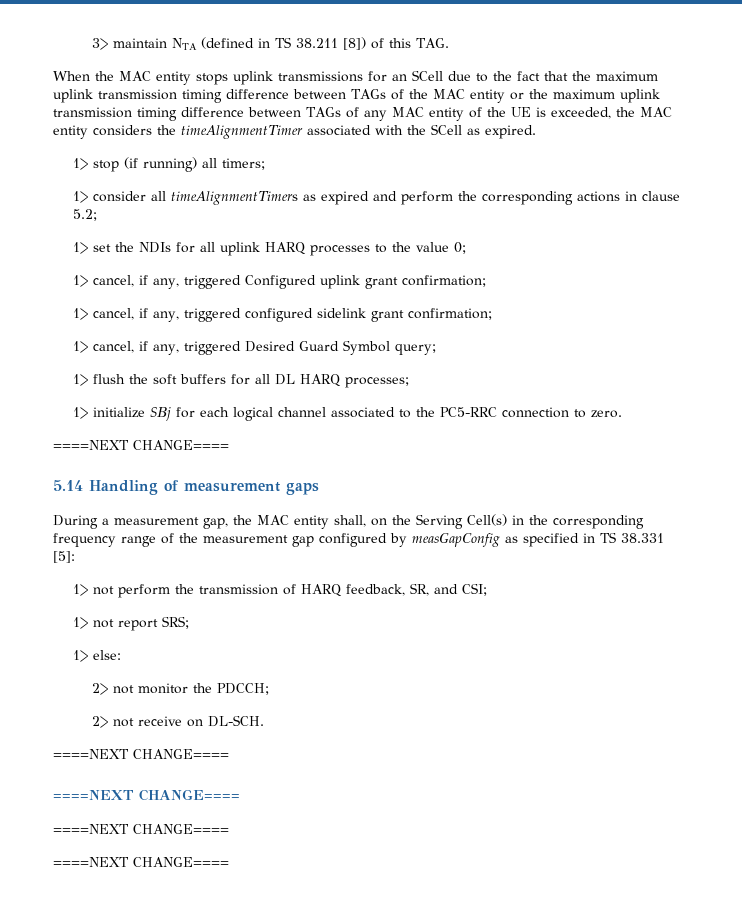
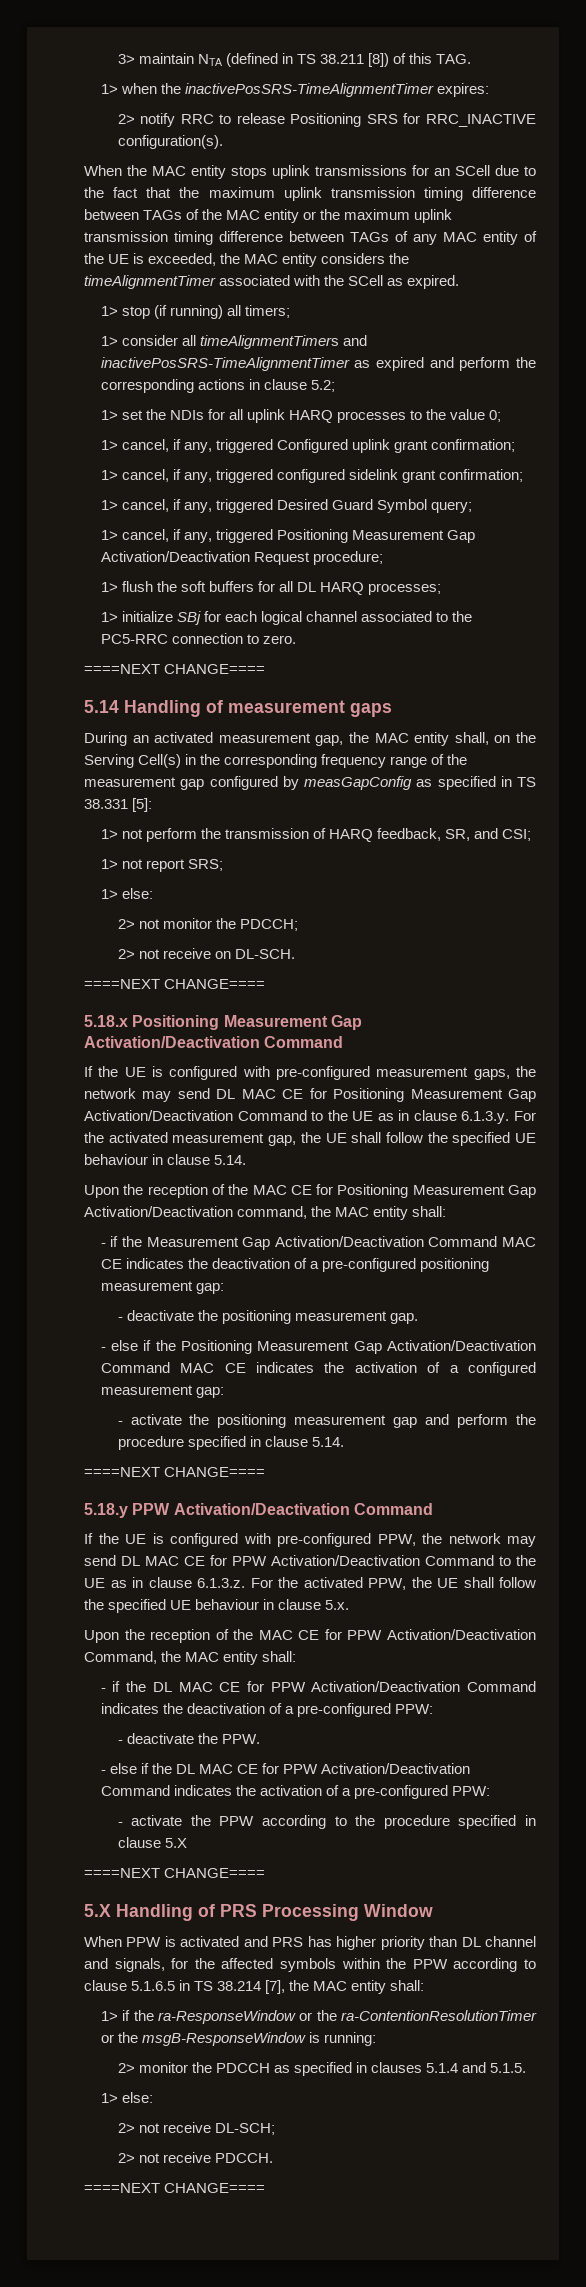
(450, 43) none -> [100,83,489,97] [117,113,536,127] [117,135,223,149] // 1> when the inactivePosSRS-TimeAlignmentTimer expires: // 2> notify RRC to release Positioning SRS for RRC_INACTIVE configuration(s).
(298, 198) none -> [342,335,367,346] [100,357,350,371] and inactivePosSRS-TimeAlignmentTimer
(436, 349) none -> [100,529,476,543] [100,551,383,565] // 1> cancel, if any, triggered Positioning Measurement Gap Activation/Deactivation Request procedure;
[102,518,109,525] a -> [132,732,214,743] an activated
[53,789,240,801] [53,824,229,834] ====NEXT CHANGE==== // ====NEXT CHANGE==== -> [84,1015,362,1030] [84,1036,344,1048] [84,1066,536,1080] [84,1088,537,1102] [84,1110,536,1124] [84,1132,536,1146] [84,1154,247,1165] [84,1184,536,1198] [84,1206,447,1220] [100,1236,536,1250] [100,1258,490,1272] [100,1281,224,1294] [117,1310,418,1324] [100,1340,536,1354] [100,1362,537,1376] [100,1385,224,1398] [117,1414,536,1428] [117,1436,344,1450] [84,1467,266,1477] [84,1503,433,1518] [84,1533,536,1547] [84,1555,536,1566] [84,1577,536,1590] [84,1599,350,1613] [84,1629,536,1643] [84,1651,297,1665] [100,1681,536,1692] [100,1703,434,1717] [117,1733,260,1744] [100,1763,471,1774] [100,1785,491,1799] [117,1815,537,1829] [117,1837,187,1848] [84,1868,266,1878] [84,1904,433,1921] [84,1936,536,1950] [84,1958,536,1972] [84,1980,425,1994] [100,2010,537,2024] [100,2032,376,2046] [117,2062,527,2076] [100,2092,153,2103] [117,2122,275,2135] [117,2152,273,2163] 5.18.x Positioning Measurement Gap Activation/Deactivation Command // If the UE is configured with pre-configured measurement gaps, the network may send DL MAC CE for Positioning Measurement Gap Activation/Deactivation Command to the UE as in clause 6.1.3.y. For the activated measurement gap, the UE shall follow the specified UE behaviour in clause 5.14. // Upon the reception of the MAC CE for Positioning Measurement Gap Activation/Deactivation command, the MAC entity shall: // - if the Measurement Gap Activation/Deactivation Command MAC CE indicates the deactivation of a pre-configured positioning measurement gap: // - deactivate the positioning measurement gap. // - else if the Positioning Measurement Gap Activation/Deactivation Command MAC CE indicates the activation of a configured measurement gap: // - activate the positioning measurement gap and perform the procedure specified in clause 5.14. // ====NEXT CHANGE==== // 5.18.y PPW Activation/Deactivation Command // If the UE is configured with pre-configured PPW, the network may send DL MAC CE for PPW Activation/Deactivation Command to the UE as in clause 6.1.3.z. For the activated PPW, the UE shall follow the specified UE behaviour in clause 5.x. // Upon the reception of the MAC CE for PPW Activation/Deactivation Command, the MAC entity shall: // - if the DL MAC CE for PPW Activation/Deactivation Command indicates the deactivation of a pre-configured PPW: // - deactivate the PPW. // - else if the DL MAC CE for PPW Activation/Deactivation Command indicates the activation of a pre-configured PPW: // - activate the PPW according to the procedure specified in clause 5.X // ====NEXT CHANGE==== // 5.X Handling of PRS Processing Window // When PPW is activated and PRS has higher priority than DL channel and signals, for the affected symbols within the PPW according to clause 5.1.6.5 in TS 38.214 [7], the MAC entity shall: // 1> if the ra-ResponseWindow or the ra-ContentionResolutionTimer or the msgB-ResponseWindow is running: // 2> monitor the PDCCH as specified in clauses 5.1.4 and 5.1.5. // 1> else: // 2> not receive DL-SCH; // 2> not receive PDCCH.

